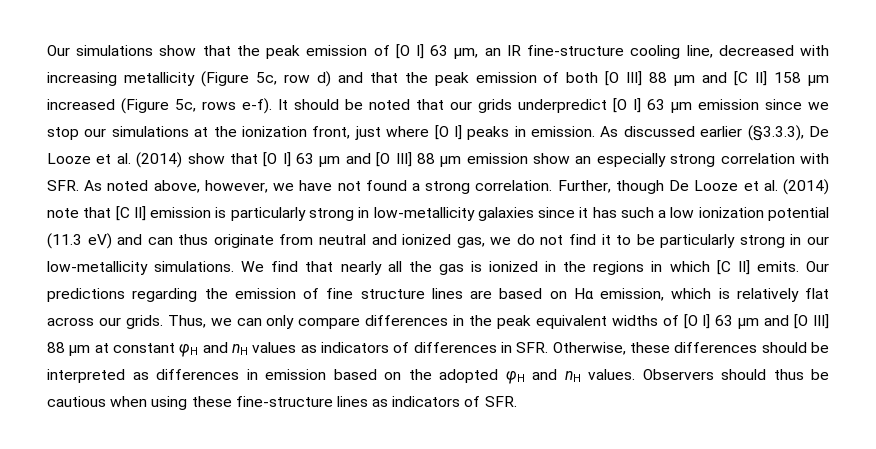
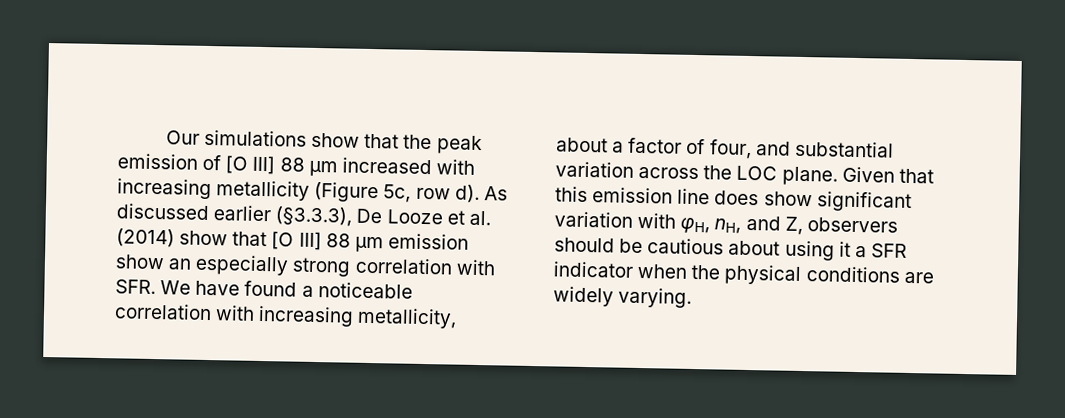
[416,44,794,59] I] 63 µm, an IR fine-structure cooling line, decreased -> [252,155,432,177] III] 88 µm increased
[316,71,830,87] [47,98,829,114] [47,125,596,140] d) and that the peak emission of both [O III] 88 µm and [C II] 158 µm increased (Figure 5c, rows e-f). It should be noted that our grids underpredict [O I] 63 µm emission since we stop our simulations at the ionization front, just where [O I] peaks in emission. -> [454,184,480,204] d).
[282,152,391,167] I] 63 µm and [O -> (295, 240) none
[84,179,829,195] [47,206,830,221] [47,233,829,249] [47,260,829,275] [47,288,829,302] [47,314,830,329] [47,342,829,357] [47,369,829,384] [47,396,517,410] As noted above, however, we have not found a strong correlation. Further, though De Looze et al. (2014) note that [C II] emission is particularly strong in low-metallicity galaxies since it has such a low ionization potential (11.3 eV) and can thus originate from neutral and ionized gas, we do not find it to be particularly strong in our low-metallicity simulations. We find that nearly all the gas is ionized in the regions in which [C II] emits. Our predictions regarding the emission of fine structure lines are based on Hα emission, which is relatively flat across our grids. Thus, we can only compare differences in the peak equivalent widths of [O I] 63 µm and [O III] 88 µm at constant φH and nH values as indicators of differences in SFR. Otherwise, these differences should be interpreted as differences in emission based on the adopted φH and nH values. Observers should thus be cautious when using these fine-structure lines as indicators of SFR. -> [160,280,413,299] [114,303,458,329] [556,137,894,160] [555,161,934,186] [555,186,912,213] [554,211,898,236] [554,237,907,261] [553,261,934,285] [553,286,693,308] We have found a noticeable correlation with increasing metallicity, about a factor of four, and substantial variation across the LOC plane. Given that this emission line does show significant variation with φH, nH, and Z, observers should be cautious about using it a SFR indicator when the physical conditions are widely varying.

